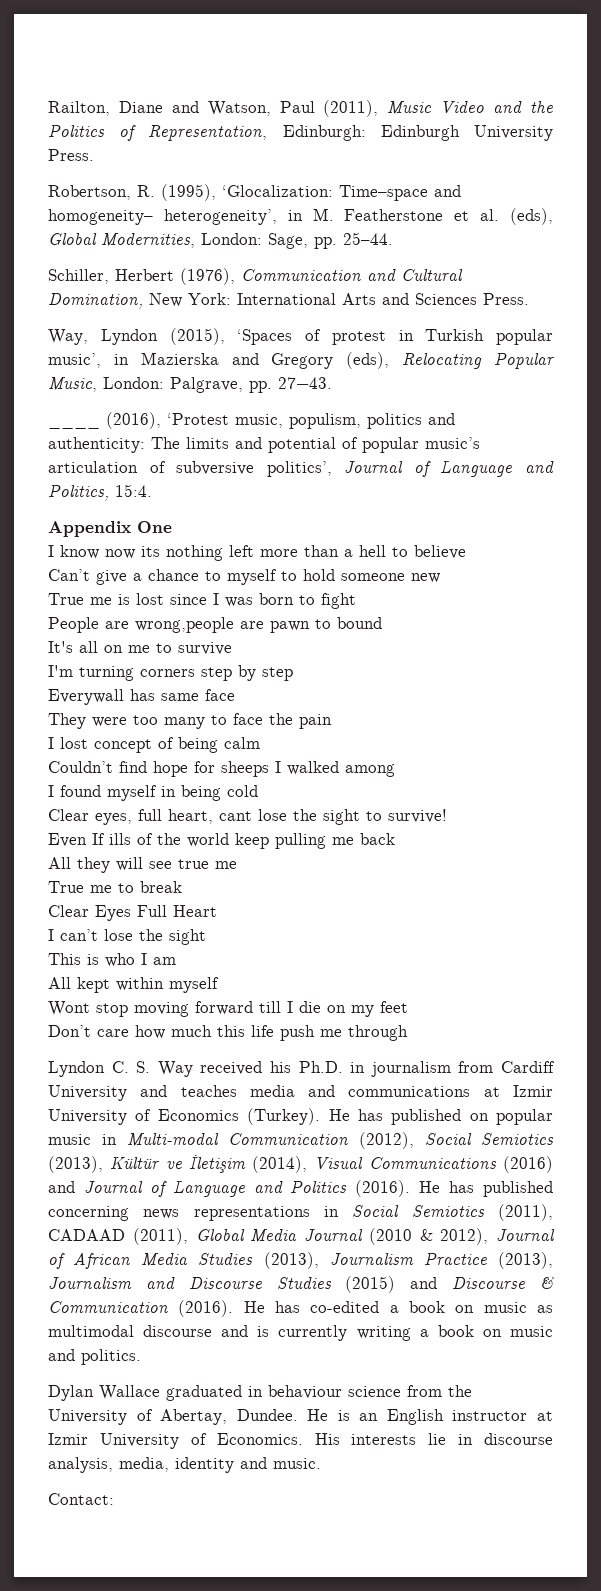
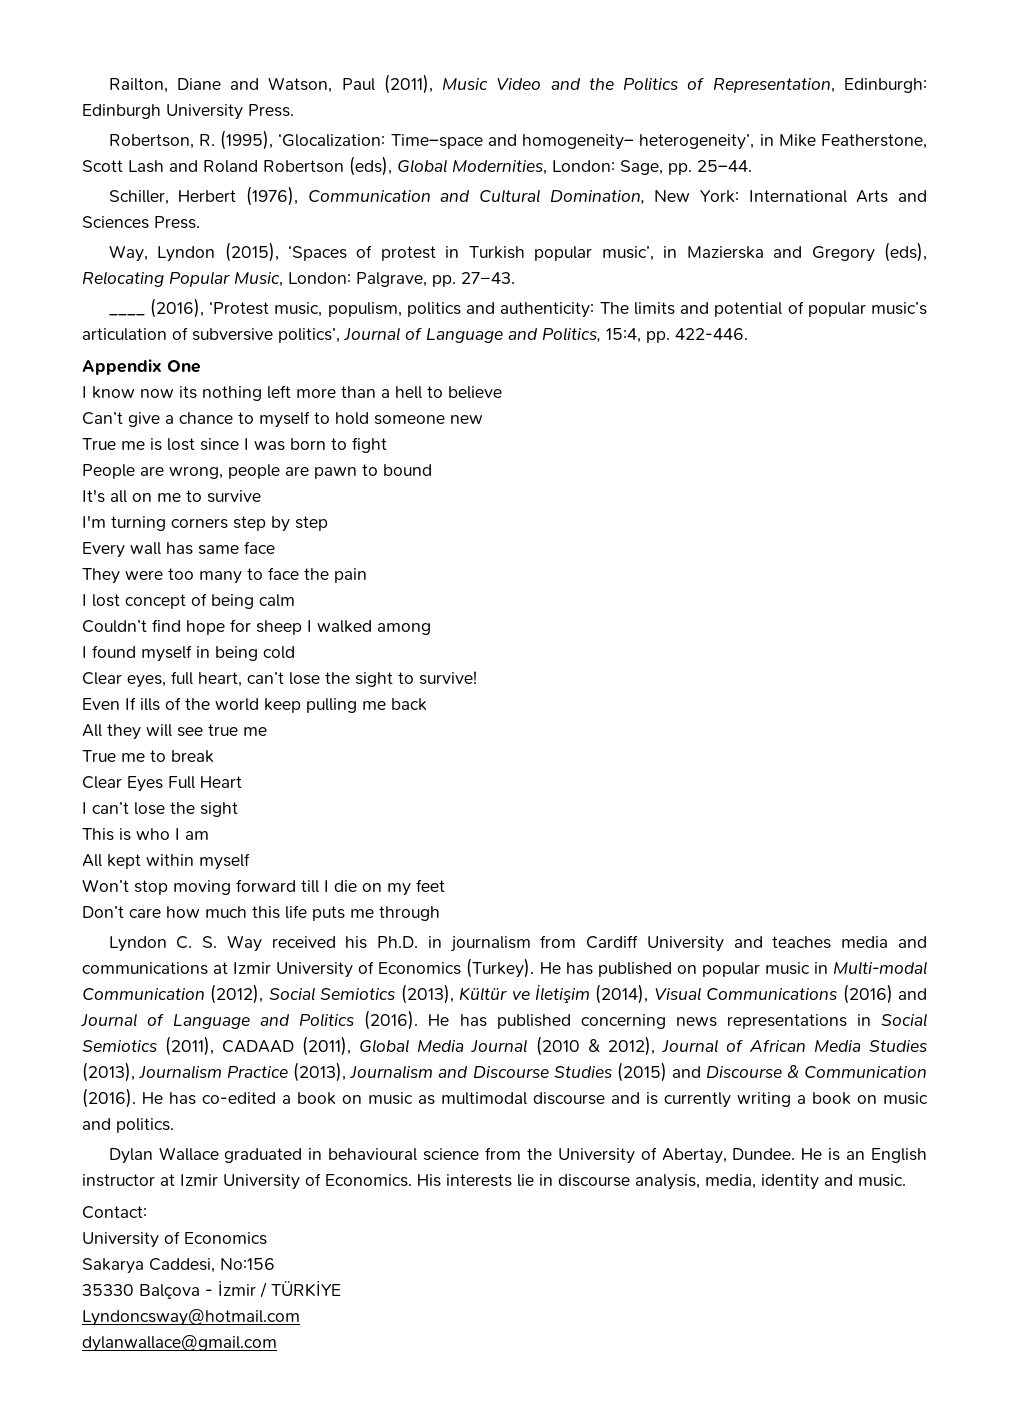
[312,208,500,221] M. Featherstone et al. -> [778,134,928,149] [82,160,344,173] Mike Featherstone, Scott Lash and Roland Robertson
[115,484,152,497] 15:4. -> [606,328,748,343] 15:4, pp. 422-446.
[135,617,234,633] wrong,people -> [169,464,280,479] wrong, people
[48,689,124,705] Everywall -> [82,542,161,558] Every wall
[221,761,269,777] sheeps -> [256,620,302,635] sheep
[219,811,252,821] cant -> [247,672,284,684] can’t
[48,1001,90,1016] Wont -> [82,879,129,892] Won’t
[280,1025,315,1041] push -> [312,906,345,921] puts
[268,1385,342,1399] behaviour -> [328,1148,418,1161] behavioural
(114, 1499) none -> [82,1231,267,1248] [82,1258,275,1274] [82,1281,341,1299] [82,1309,300,1326] [82,1335,277,1352] // University of Economics // Sakarya Caddesi, No:156 // 35330 Balçova - İzmir / TÜRKİYE // Lyndoncsway@hotmail.com // dylanwallace@gmail.com

